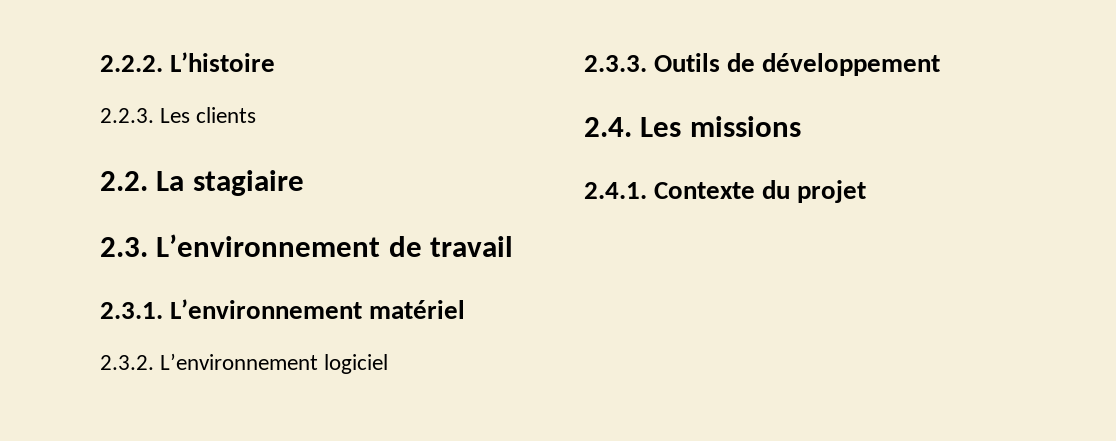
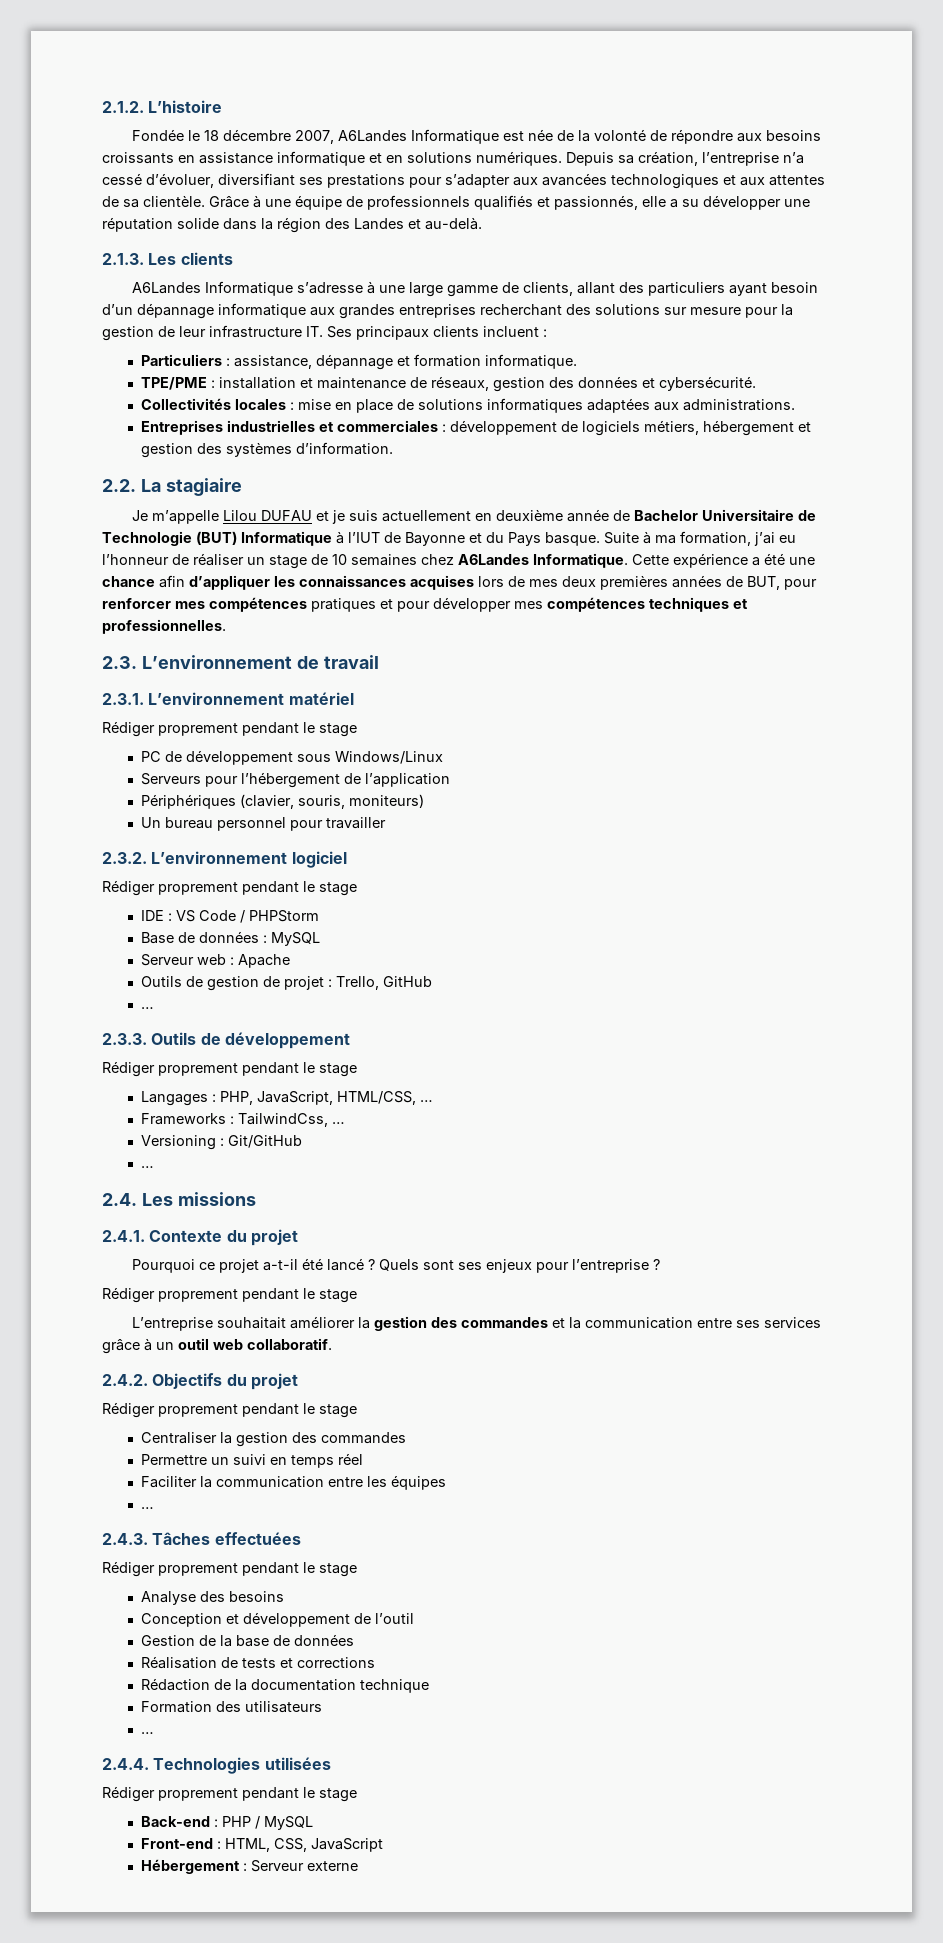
[100,55,163,72] 2.2.2. -> [102,101,144,113] 2.1.2.
[100,107,257,123] [100,170,304,196] 2.2.3. Les clients // 2.2. La stagiaire -> [132,129,822,144] [102,151,804,166] [102,173,825,189] [102,195,810,210] [102,217,482,233] [102,252,233,265] [132,281,819,297] [102,303,793,319] [102,325,547,341] [141,354,578,370] [141,376,757,392] [141,398,796,413] [141,420,812,436] [141,442,394,458] [102,478,242,496] [132,509,817,524] [102,531,796,546] [102,553,815,569] [102,575,817,590] [102,597,748,612] [102,619,226,634] Fondée le 18 décembre 2007, A6Landes Informatique est née de la volonté de répondre aux besoins croissants en assistance informatique et en solutions numériques. Depuis sa création, l’entreprise n’a cessé d’évoluer, diversifiant ses prestations pour s’adapter aux avancées technologiques et aux attentes de sa clientèle. Grâce à une équipe de professionnels qualifiés et passionnés, elle a su développer une réputation solide dans la région des Landes et au-delà. // 2.1.3. Les clients // A6Landes Informatique s’adresse à une large gamme de clients, allant des particuliers ayant besoin d’un dépannage informatique aux grandes entreprises recherchant des solutions sur mesure pour la gestion de leur infrastructure IT. Ses principaux clients incluent : // Particuliers : assistance, dépannage et formation informatique. // TPE/PME : installation et maintenance de réseaux, gestion des données et cybersécurité. // Collectivités locales : mise en place de solutions informatiques adaptées aux administrations. // Entreprises industrielles et commerciales : développement de logiciels métiers, hébergement et gestion des systèmes d’information. // 2.2. La stagiaire // Je m’appelle Lilou DUFAU et je suis actuellement en deuxième année de Bachelor Universitaire de Technologie (BUT) Informatique à l’IUT de Bayonne et du Pays basque. Suite à ma formation, j’ai eu l’honneur de réaliser un stage de 10 semaines chez A6Landes Informatique. Cette expérience a été une chance afin d’appliquer les connaissances acquises lors de mes deux premières années de BUT, pour renforcer mes compétences pratiques et pour développer mes compétences techniques et professionnelles.
[100,353,389,374] [584,53,941,76] 2.3.2. L’environnement logiciel // 2.3.3. Outils de développement -> [102,721,357,737] [141,750,444,765] [141,772,451,788] [141,794,425,809] [141,817,387,831] [102,851,347,868] [102,880,357,896] [141,910,320,923] [141,931,321,946] [141,954,291,968] [141,976,433,991] [141,1007,155,1009] [102,1032,350,1049] [102,1061,357,1077] [141,1091,434,1106] [141,1113,346,1127] [141,1135,303,1150] [141,1166,155,1168] Rédiger proprement pendant le stage // PC de développement sous Windows/Linux // Serveurs pour l’hébergement de l’application // Périphériques (clavier, souris, moniteurs) // Un bureau personnel pour travailler // 2.3.2. L’environnement logiciel // Rédiger proprement pendant le stage // IDE : VS Code / PHPStorm // Base de données : MySQL // Serveur web : Apache // Outils de gestion de projet : Trello, GitHub // … // 2.3.3. Outils de développement // Rédiger proprement pendant le stage // Langages : PHP, JavaScript, HTML/CSS, … // Frameworks : TailwindCss, … // Versioning : Git/GitHub // …
(867, 191) none -> [132,1258,661,1273] [102,1287,357,1303] [132,1316,822,1331] [102,1338,332,1354] [102,1373,298,1390] [102,1402,357,1418] [141,1432,407,1447] [141,1453,364,1468] [141,1475,447,1490] [141,1507,155,1509] [102,1532,301,1545] [102,1561,357,1577] [141,1591,285,1605] [141,1612,415,1627] [141,1634,355,1647] [141,1656,376,1669] [141,1678,430,1693] [141,1701,323,1713] [141,1732,155,1734] [102,1757,331,1774] [102,1786,357,1802] [141,1816,314,1830] [141,1838,384,1852] [141,1859,359,1874] // Pourquoi ce projet a-t-il été lancé ? Quels sont ses enjeux pour l’entreprise ? // Rédiger proprement pendant le stage // L’entreprise souhaitait améliorer la gestion des commandes et la communication entre ses services grâce à un outil web collaboratif. // 2.4.2. Objectifs du projet // Rédiger proprement pendant le stage // Centraliser la gestion des commandes // Permettre un suivi en temps réel // Faciliter la communication entre les équipes // … // 2.4.3. Tâches effectuées // Rédiger proprement pendant le stage // Analyse des besoins // Conception et développement de l’outil // Gestion de la base de données // Réalisation de tests et corrections // Rédaction de la documentation technique // Formation des utilisateurs // … // 2.4.4. Technologies utilisées // Rédiger proprement pendant le stage // Back-end : PHP / MySQL // Front-end : HTML, CSS, JavaScript // Hébergement : Serveur externe

